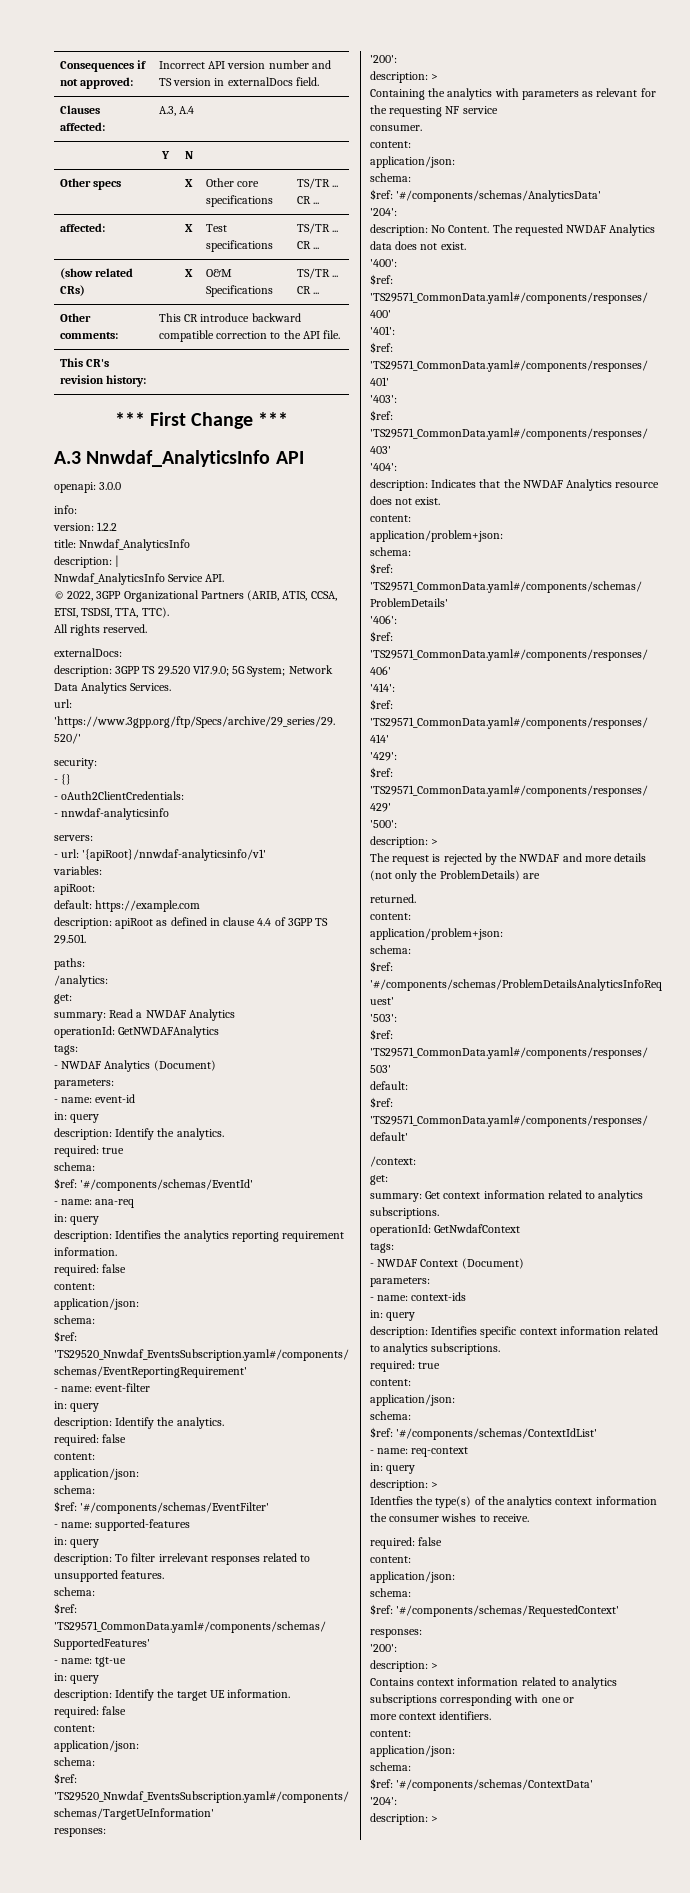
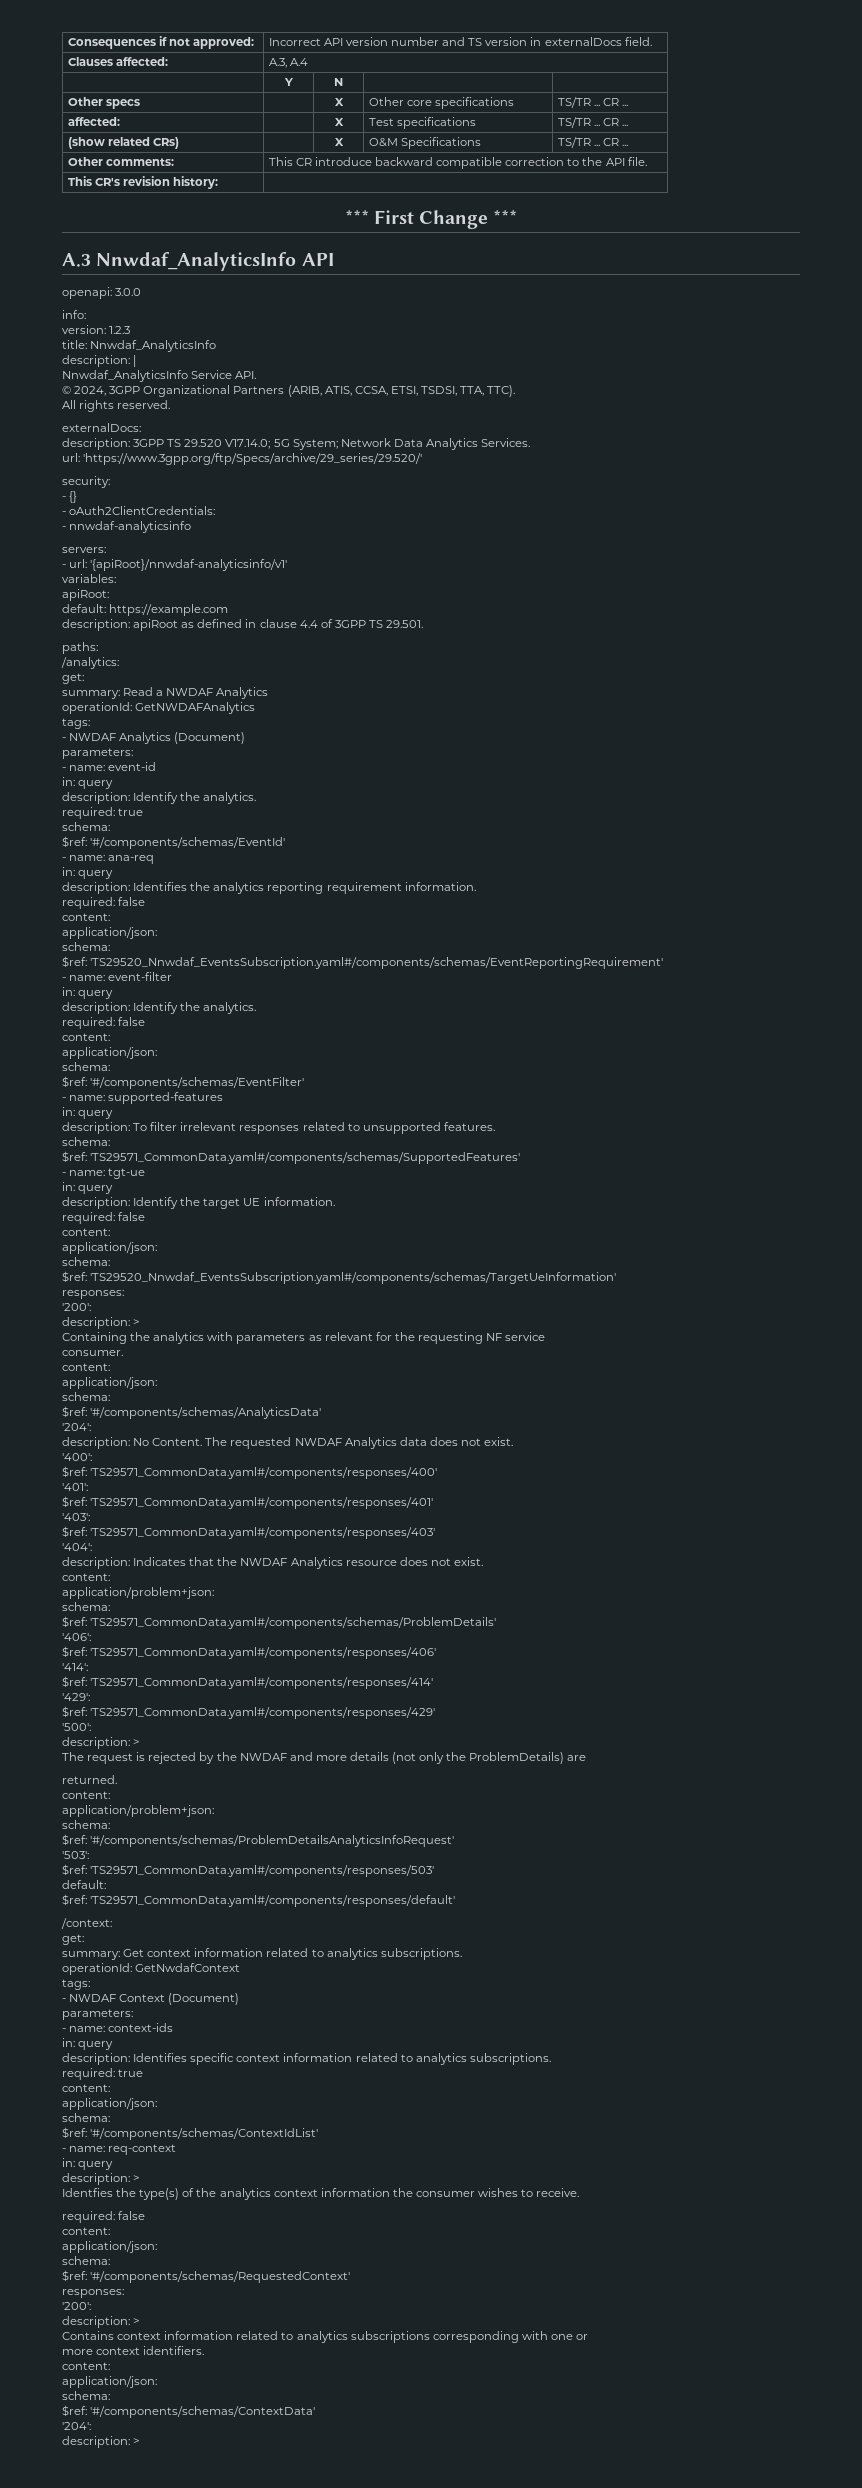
[97,522,118,531] 1.2.2 -> [109,326,131,334] 1.2.3
[67,591,94,601] 2022, -> [74,386,107,396] 2024,
[192,665,229,676] V17.9.0; -> [225,439,271,449] V17.14.0;

